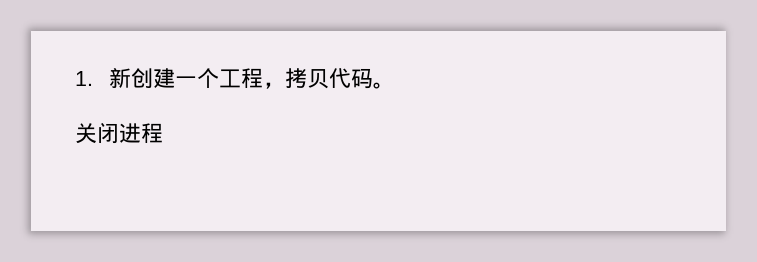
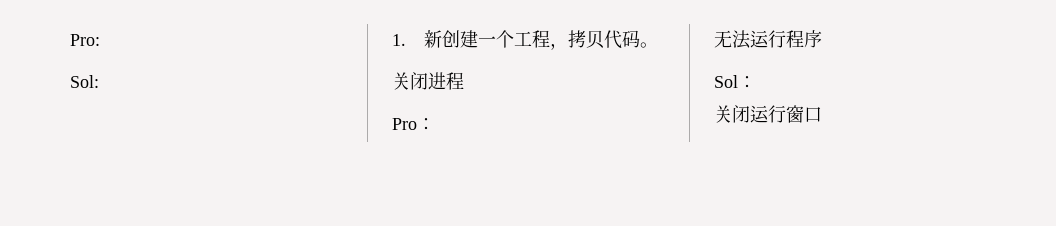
(75, 78) none -> [70,34,100,46] [70,75,99,88] Pro: // Sol: //
(163, 133) none -> [392,118,435,130] [714,30,822,49] [714,75,756,88] [714,105,822,123] // Pro： // 无法运行程序 // Sol： // 关闭运行窗口

